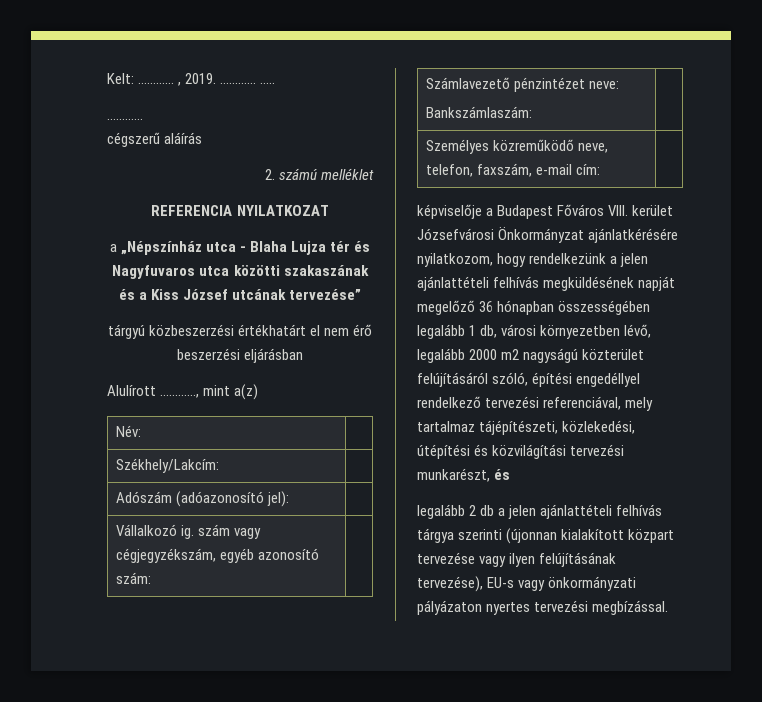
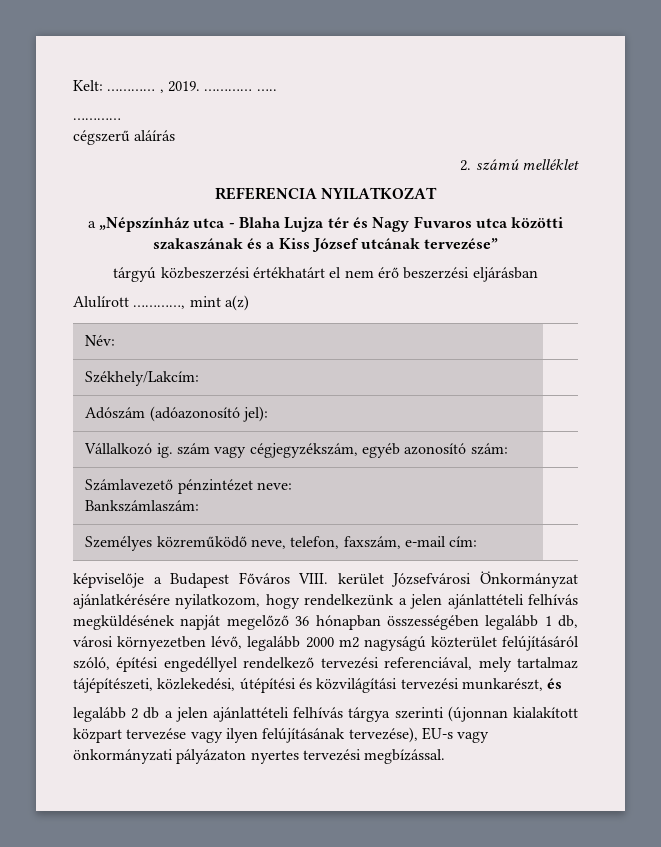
[112,265,196,279] Nagyfuvaros -> [372,216,472,232] Nagy Fuvaros

